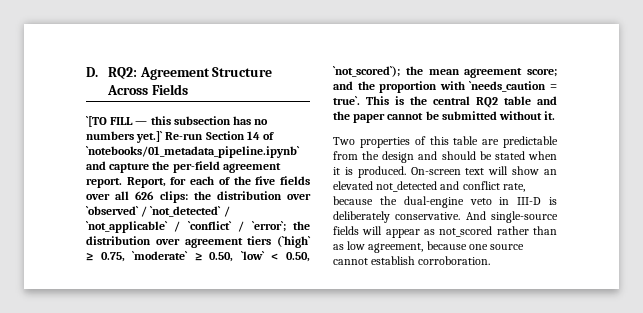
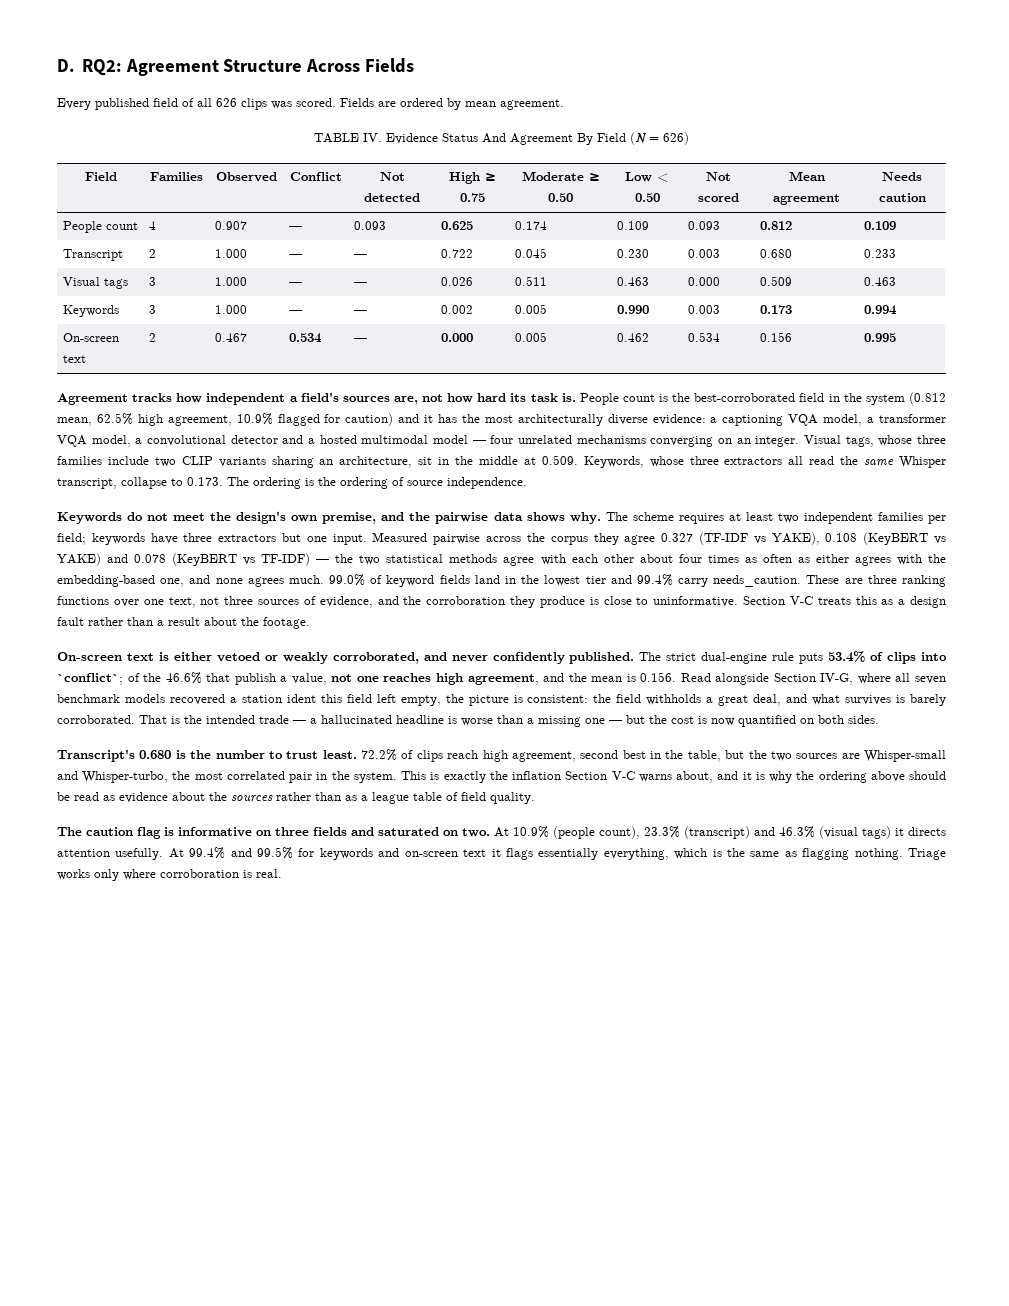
[86,116,269,127] [86,131,275,143] [86,146,300,158] [86,161,281,173] [86,176,310,188] [86,191,311,203] [86,206,230,217] [86,221,310,233] [86,236,311,248] [86,251,310,262] [333,66,557,78] [333,81,557,93] [333,96,557,108] [333,111,556,123] [333,136,558,148] [333,151,557,163] [333,166,557,178] [333,181,525,192] [333,196,557,208] [333,211,558,223] [333,226,557,238] [333,241,525,253] [333,256,491,265] `[TO FILL — this subsection has no numbers yet.]` Re-run Section 14 of `notebooks/01_metadata_pipeline.ipynb` and capture the per-field agreement report. Report, for each of the five fields over all 626 clips: the distribution over `observed` / `not_detected` / `not_applicable` / `conflict` / `error`; the distribution over agreement tiers (`high` ≥ 0.75, `moderate` ≥ 0.50, `low` < 0.50, `not_scored`); the mean agreement score; and the proportion with `needs_caution = true`. This is the central RQ2 table and the paper cannot be submitted without it. // Two properties of this table are predictable from the design and should be stated when it is produced. On-screen text will show an elevated not_detected and conflict rate, because the dual-engine veto in III-D is deliberately conservative. And single-source fields will appear as not_scored rather than as low agreement, because one source cannot establish corroboration. -> [57,98,564,110] [314,132,689,145] [84,172,117,181] [150,172,203,181] [216,172,277,182] [290,172,342,181] [379,172,405,181] [364,193,420,202] [449,172,496,184] [460,193,485,202] [521,171,600,181] [548,193,573,202] [625,172,670,182] [634,193,660,202] [706,172,731,181] [698,193,739,202] [788,171,825,181] [773,194,840,205] [882,172,922,181] [878,193,926,202] [62,221,138,233] [148,221,156,230] [214,221,247,230] [288,226,302,230] [353,221,386,230] [440,221,473,230] [514,221,547,230] [616,221,649,230] [687,221,720,230] [759,221,792,230] [863,221,896,230] [62,249,123,261] [148,249,156,258] [214,249,247,258] [288,254,302,258] [353,254,367,258] [440,249,473,258] [514,248,547,258] [616,249,649,258] [687,249,720,258] [759,249,792,258] [863,249,896,258] [62,277,128,289] [148,277,156,286] [214,277,247,286] [288,282,302,286] [353,282,367,286] [440,277,473,286] [514,276,547,286] [616,277,649,286] [687,277,720,286] [759,276,792,286] [863,277,896,286] [62,305,119,317] [148,305,156,314] [214,305,247,314] [288,310,302,314] [353,310,367,314] [440,305,473,314] [514,304,547,314] [616,305,649,314] [687,305,720,314] [759,305,792,314] [863,305,897,315] [62,333,119,342] [62,355,86,363] [148,333,156,342] [214,333,247,342] [288,333,322,343] [353,338,367,342] [440,333,473,342] [514,332,547,342] [616,333,649,342] [687,332,720,342] [759,332,792,342] [863,333,896,342] [57,392,947,405] [57,413,947,426] [57,435,946,447] [57,455,946,468] [57,477,527,489] [57,511,946,524] [57,532,947,545] [57,553,946,566] [57,574,946,587] [57,596,947,608] [57,617,310,629] [57,651,948,664] [57,672,946,685] [57,694,947,706] [57,715,879,727] [57,749,946,762] [57,771,947,783] [57,792,535,804] [57,826,946,839] [57,847,946,860] [57,869,282,881] Every published field of all 626 clips was scored. Fields are ordered by mean agreement. // TABLE IV. Evidence Status And Agreement By Field (N = 626) // Field | Families | Observed | Conflict | Not detected | High ≥ 0.75 | Moderate ≥ 0.50 | Low < 0.50 | Not scored | Mean agreement | Needs caution // People count | 4 | 0.907 | — | 0.093 | 0.625 | 0.174 | 0.109 | 0.093 | 0.812 | 0.109 // Transcript | 2 | 1.000 | — | — | 0.722 | 0.045 | 0.230 | 0.003 | 0.680 | 0.233 // Visual tags | 3 | 1.000 | — | — | 0.026 | 0.511 | 0.463 | 0.000 | 0.509 | 0.463 // Keywords | 3 | 1.000 | — | — | 0.002 | 0.005 | 0.990 | 0.003 | 0.173 | 0.994 // On-screen text | 2 | 0.467 | 0.534 | — | 0.000 | 0.005 | 0.462 | 0.534 | 0.156 | 0.995 // Agreement tracks how independent a field's sources are, not how hard its task is. People count is the best-corroborated field in the system (0.812 mean, 62.5% high agreement, 10.9% flagged for caution) and it has the most architecturally diverse evidence: a captioning VQA model, a transformer VQA model, a convolutional detector and a hosted multimodal model — four unrelated mechanisms converging on an integer. Visual tags, whose three families include two CLIP variants sharing an architecture, sit in the middle at 0.509. Keywords, whose three extractors all read the same Whisper transcript, collapse to 0.173. The ordering is the ordering of source independence. // Keywords do not meet the design's own premise, and the pairwise data shows why. The scheme requires at least two independent families per field; keywords have three extractors but one input. Measured pairwise across the corpus they agree 0.327 (TF-IDF vs YAKE), 0.108 (KeyBERT vs YAKE) and 0.078 (KeyBERT vs TF-IDF) — the two statistical methods agree with each other about four times as often as either agrees with the embedding-based one, and none agrees much. 99.0% of keyword fields land in the lowest tier and 99.4% carry needs_caution. These are three ranking functions over one text, not three sources of evidence, and the corroboration they produce is close to uninformative. Section V-C treats this as a design fault rather than a result about the footage. // On-screen text is either vetoed or weakly corroborated, and never confidently published. The strict dual-engine rule puts 53.4% of clips into `conflict`; of the 46.6% that publish a value, not one reaches high agreement, and the mean is 0.156. Read alongside Section IV-G, where all seven benchmark models recovered a station ident this field left empty, the picture is consistent: the field withholds a great deal, and what survives is barely corroborated. That is the intended trade — a hallucinated headline is worse than a missing one — but the cost is now quantified on both sides. // Transcript's 0.680 is the number to trust least. 72.2% of clips reach high agreement, second best in the table, but the two sources are Whisper-small and Whisper-turbo, the most correlated pair in the system. This is exactly the inflation Section V-C warns about, and it is why the ordering above should be read as evidence about the sources rather than as a league table of field quality. // The caution flag is informative on three fields and saturated on two. At 10.9% (people count), 23.3% (transcript) and 46.3% (visual tags) it directs attention usefully. At 99.4% and 99.5% for keywords and on-screen text it flags essentially everything, which is the same as flagging nothing. Triage works only where corroboration is real.

